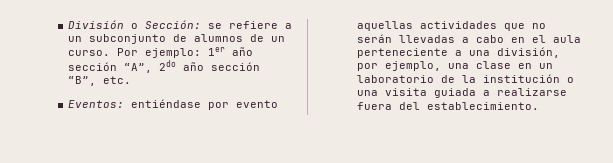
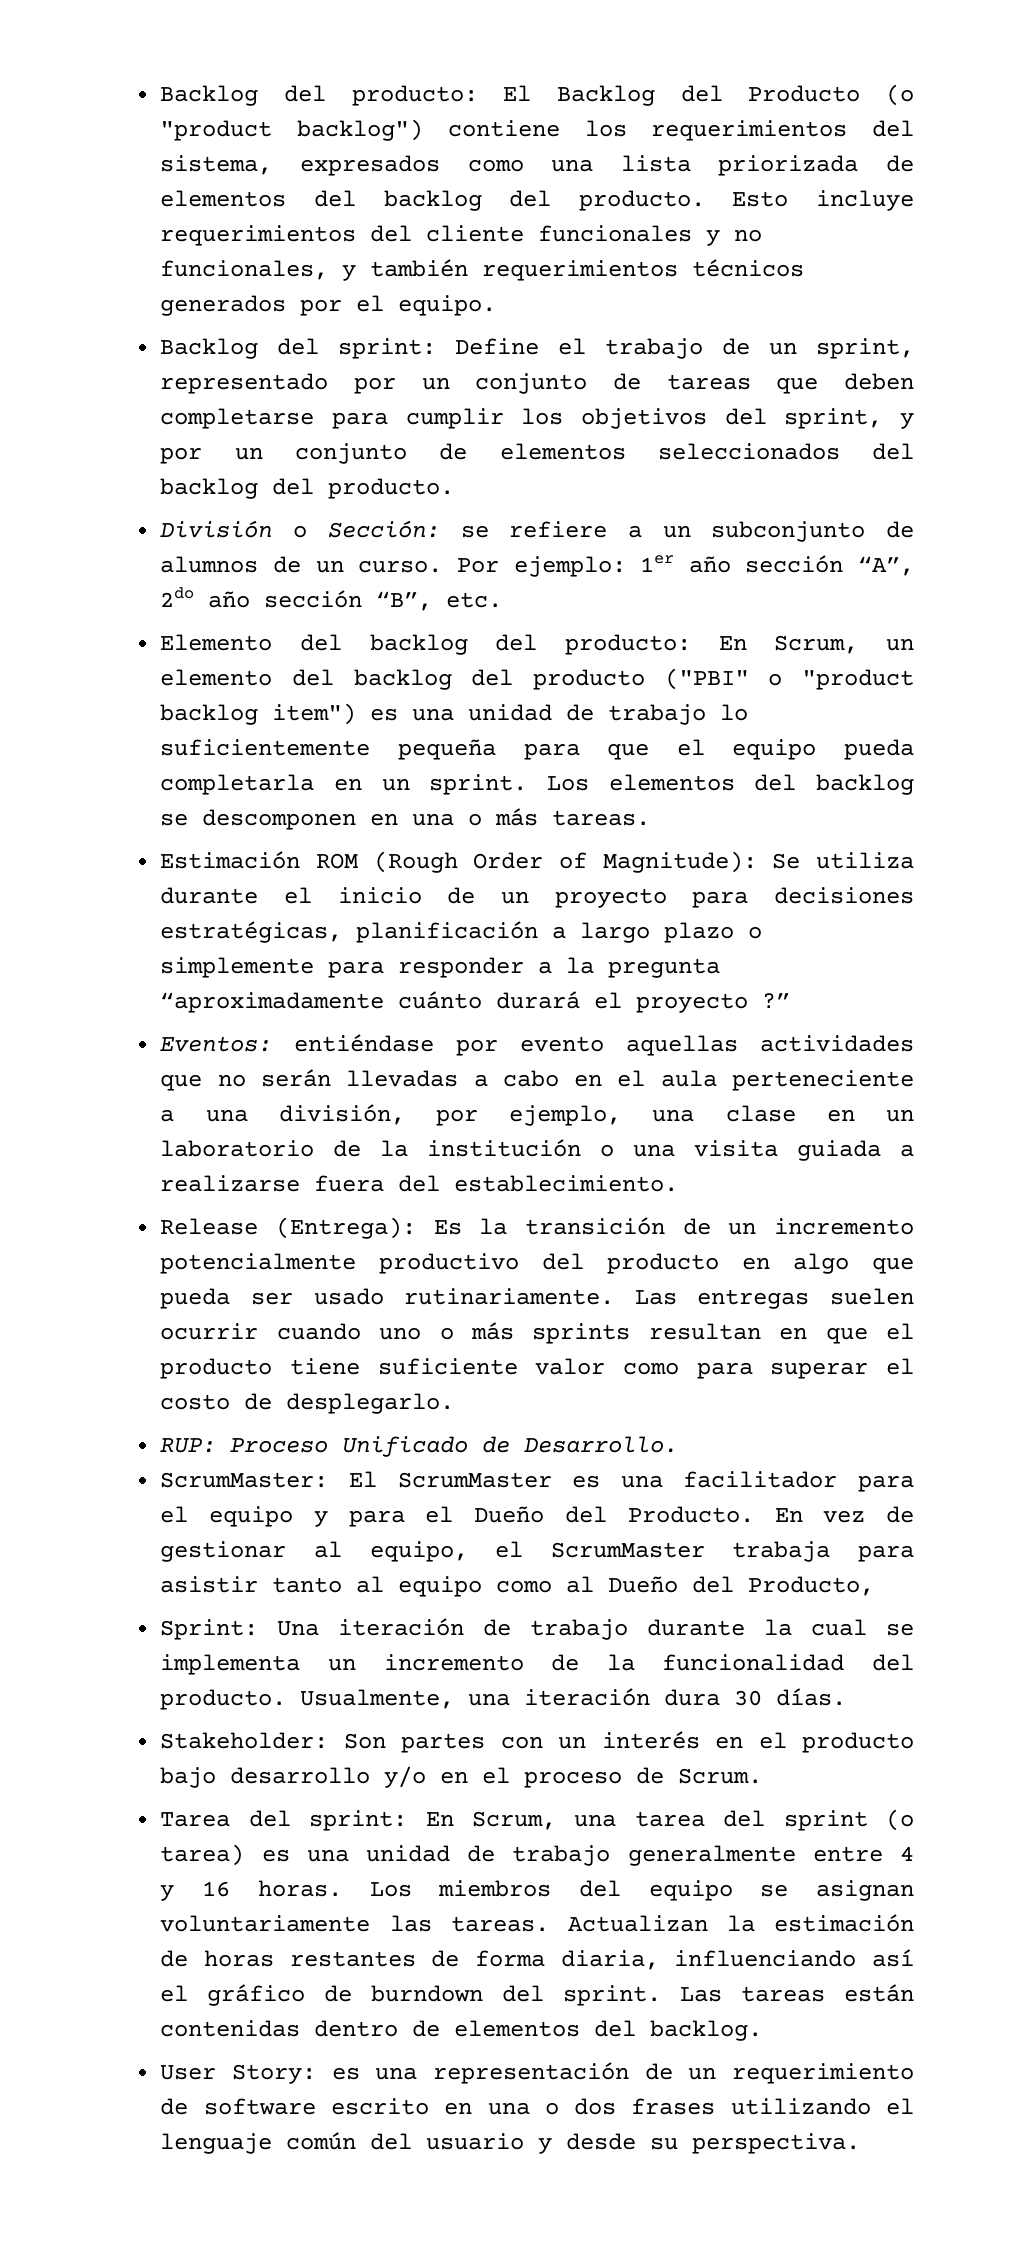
(68, 24) none -> [160,84,914,106] [160,119,914,141] [160,155,915,176] [160,190,915,211] [160,225,763,246] [160,259,805,281] [160,295,497,316] [160,338,915,359] [160,373,914,394] [160,408,914,429] [160,443,914,464] [160,478,455,499] Backlog del producto: El Backlog del Producto (o "product backlog") contiene los requerimientos del sistema, expresados como una lista priorizada de elementos del backlog del producto. Esto incluye requerimientos del cliente funcionales y no funcionales, y también requerimientos técnicos generados por el equipo. // Backlog del sprint: Define el trabajo de un sprint, representado por un conjunto de tareas que deben completarse para cumplir los objetivos del sprint, y por un conjunto de elementos seleccionados del backlog del producto. //
(132, 80) none -> [160,634,914,655] [160,668,914,690] [160,703,749,725] [160,739,915,760] [160,774,914,795] [160,808,651,830] [160,851,914,873] [160,887,914,908] [160,921,763,943] [160,957,721,978] [160,991,791,1013] // Elemento del backlog del producto: En Scrum, un elemento del backlog del producto ("PBI" o "product backlog item") es una unidad de trabajo lo suficientemente pequeña para que el equipo pueda completarla en un sprint. Los elementos del backlog se descomponen en una o más tareas. // Estimación ROM (Rough Order of Magnitude): Se utiliza durante el inicio de un proyecto para decisiones estratégicas, planificación a largo plazo o simplemente para responder a la pregunta “aproximadamente cuánto durará el proyecto ?”
(540, 106) none -> [160,1217,914,1239] [160,1253,914,1274] [160,1288,915,1309] [160,1322,915,1344] [160,1358,914,1379] [160,1393,455,1414] [160,1436,679,1457] [160,1471,915,1492] [160,1506,915,1527] [160,1541,915,1562] [160,1576,875,1597] [160,1618,915,1640] [160,1654,915,1675] [160,1688,847,1710] [160,1731,915,1753] [160,1766,763,1788] [160,1809,915,1831] [160,1844,915,1866] [160,1880,915,1901] [160,1914,914,1932] [160,1949,914,1970] [160,1984,915,2006] [160,2020,763,2041] [160,2062,914,2084] [160,2098,914,2115] [160,2132,861,2154] // Release (Entrega): Es la transición de un incremento potencialmente productivo del producto en algo que pueda ser usado rutinariamente. Las entregas suelen ocurrir cuando uno o más sprints resultan en que el producto tiene suficiente valor como para superar el costo de desplegarlo. // RUP: Proceso Unificado de Desarrollo. // ScrumMaster: El ScrumMaster es una facilitador para el equipo y para el Dueño del Producto. En vez de gestionar al equipo, el ScrumMaster trabaja para asistir tanto al equipo como al Dueño del Producto, // Sprint: Una iteración de trabajo durante la cual se implementa un incremento de la funcionalidad del producto. Usualmente, una iteración dura 30 días. // Stakeholder: Son partes con un interés en el producto bajo desarrollo y/o en el proceso de Scrum. // Tarea del sprint: En Scrum, una tarea del sprint (o tarea) es una unidad de trabajo generalmente entre 4 y 16 horas. Los miembros del equipo se asignan voluntariamente las tareas. Actualizan la estimación de horas restantes de forma diaria, influenciando así el gráfico de burndown del sprint. Las tareas están contenidas dentro de elementos del backlog. // User Story: es una representación de un requerimiento de software escrito en una o dos frases utilizando el lenguaje común del usuario y desde su perspectiva.

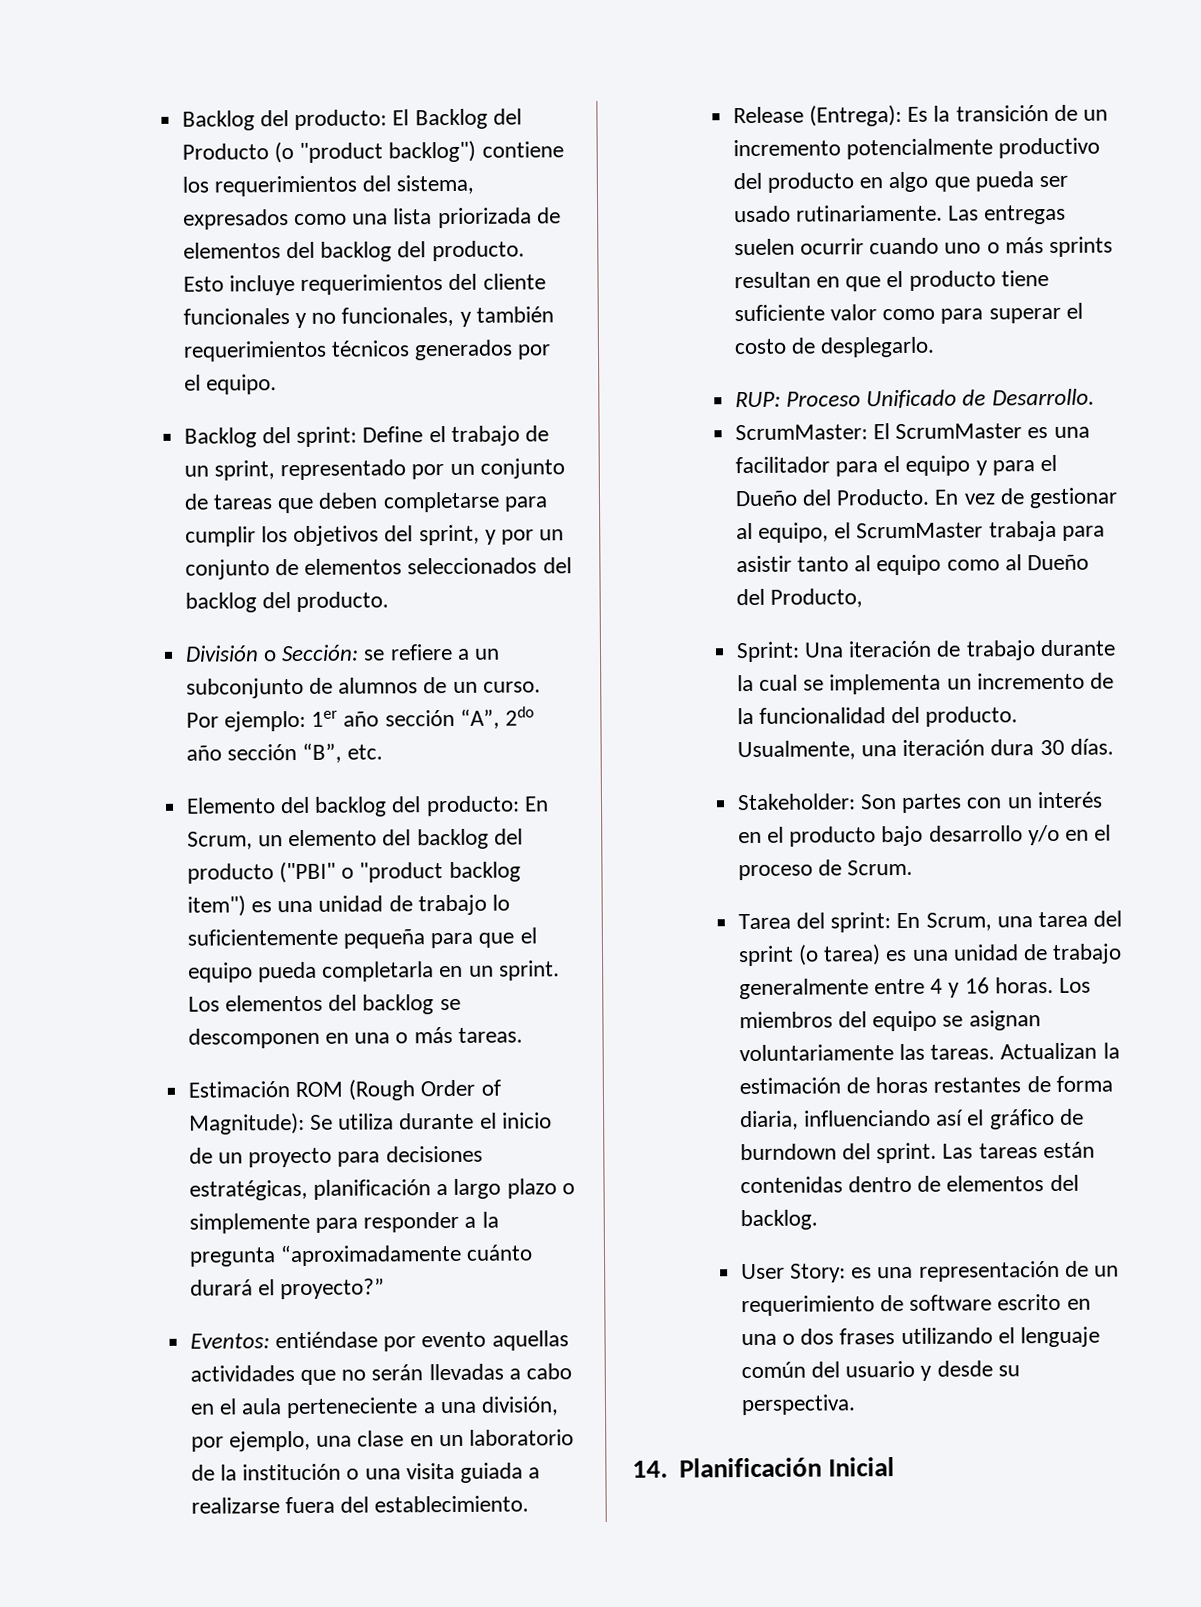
[636,993,791,1013] proyecto ?” -> [280,1278,386,1300] proyecto?”
(861, 2143) none -> [632,1457,895,1478] // 14. Planificación Inicial

